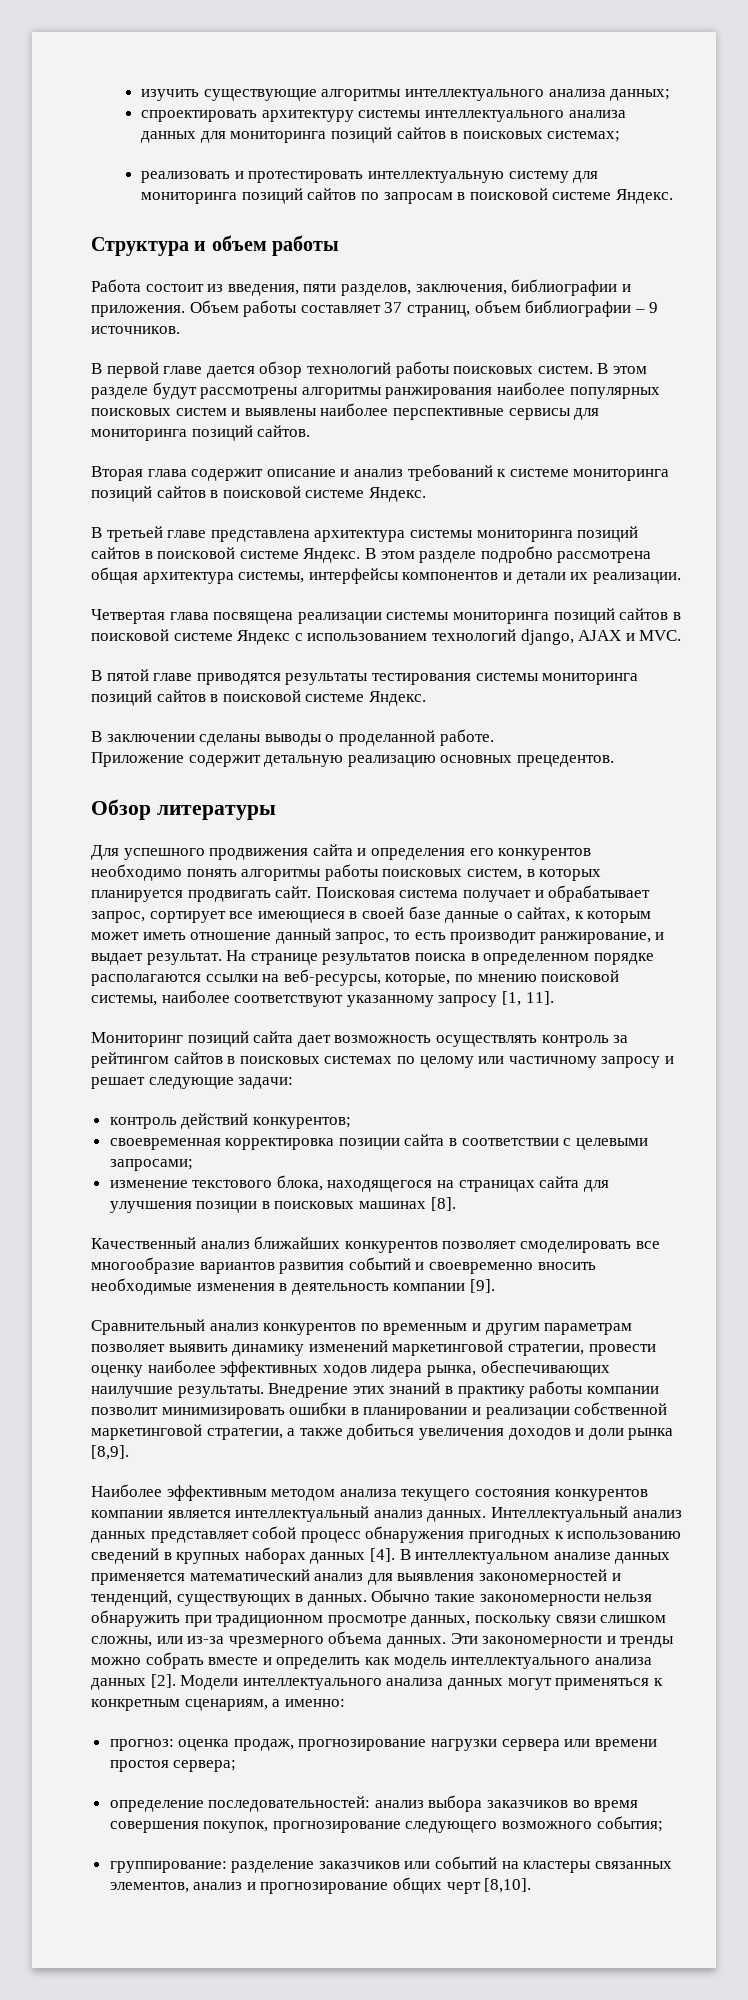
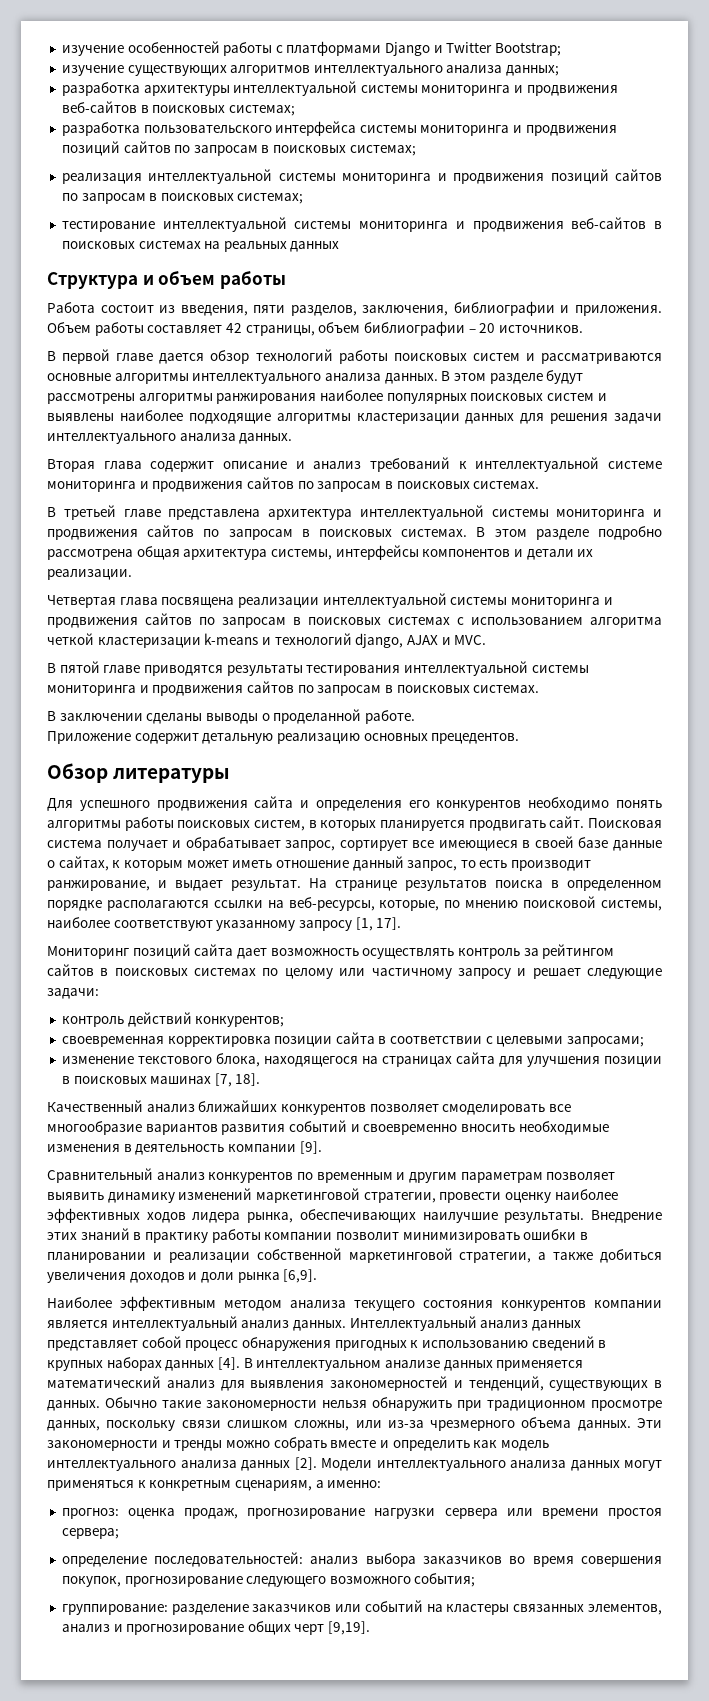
[141,89,671,101] [141,110,626,122] [141,127,621,143] [141,171,599,183] [141,188,673,204] изучить существующие алгоритмы интеллектуального анализа данных; // спроектировать архитектуру системы интеллектуального анализа данных для мониторинга позиций сайтов в поисковых системах; // реализовать и протестировать интеллектуальную систему для мониторинга позиций сайтов по запросам в поисковой системе Яндекс. -> [61,41,562,56] [61,65,560,76] [61,81,618,96] [61,101,295,116] [61,121,617,136] [61,141,416,156] [61,169,662,184] [61,193,304,204] [61,217,662,232] [61,241,340,252] изучение особенностей работы с платформами Django и Twitter Bootstrap; // изучение существующих алгоритмов интеллектуального анализа данных; // разработка архитектуры интеллектуальной системы мониторинга и продвижения веб-сайтов в поисковых системах; // разработка пользовательского интерфейса системы мониторинга и продвижения позиций сайтов по запросам в поисковых системах; // реализация интеллектуальной системы мониторинга и продвижения позиций сайтов по запросам в поисковых системах; // тестирование интеллектуальной системы мониторинга и продвижения веб-сайтов в поисковых системах на реальных данных
[384,302,470,317] 37 страниц, -> [225,323,315,336] 42 страницы,
[649,302,659,313] 9 -> [479,323,496,333] 20
[537,366,593,374] систем. -> [472,353,663,364] [47,373,438,384] систем и рассматриваются основные алгоритмы интеллектуального анализа данных.
[392,408,600,420] [91,425,311,441] перспективные сервисы для мониторинга позиций сайтов. -> [188,413,662,424] [47,433,293,444] подходящие алгоритмы кластеризации данных для решения задачи интеллектуального анализа данных.
(507, 473) none -> [475,457,600,472] интеллектуальной
[91,486,426,502] позиций сайтов в поисковой системе Яндекс. -> [139,477,540,492] и продвижения сайтов по запросам в поисковых системах.
[409,526,639,542] [91,547,361,563] системы мониторинга позиций сайтов в поисковой системе Яндекс. -> [359,505,662,520] [47,525,468,540] интеллектуальной системы мониторинга и продвижения сайтов по запросам в поисковых системах.
[386,608,681,624] [91,629,428,645] системы мониторинга позиций сайтов в поисковой системе Яндекс с использованием -> [322,593,613,608] [47,613,662,628] [47,633,271,648] интеллектуальной системы мониторинга и продвижения сайтов по запросам в поисковых системах с использованием алгоритма четкой кластеризации k-means и
[475,673,639,685] [91,690,426,706] системы мониторинга позиций сайтов в поисковой системе Яндекс. -> [403,661,589,676] [47,681,540,696] интеллектуальной системы мониторинга и продвижения сайтов по запросам в поисковых системах.
[525,991,554,1005] 11]. -> [376,917,402,930] 17].
[430,1197,456,1211] [8]. -> [214,1073,261,1087] [7, 18].
[91,1445,129,1460] [8,9]. -> [283,1269,318,1283] [6,9].
[484,1878,532,1893] [8,10]. -> [328,1621,371,1635] [9,19].

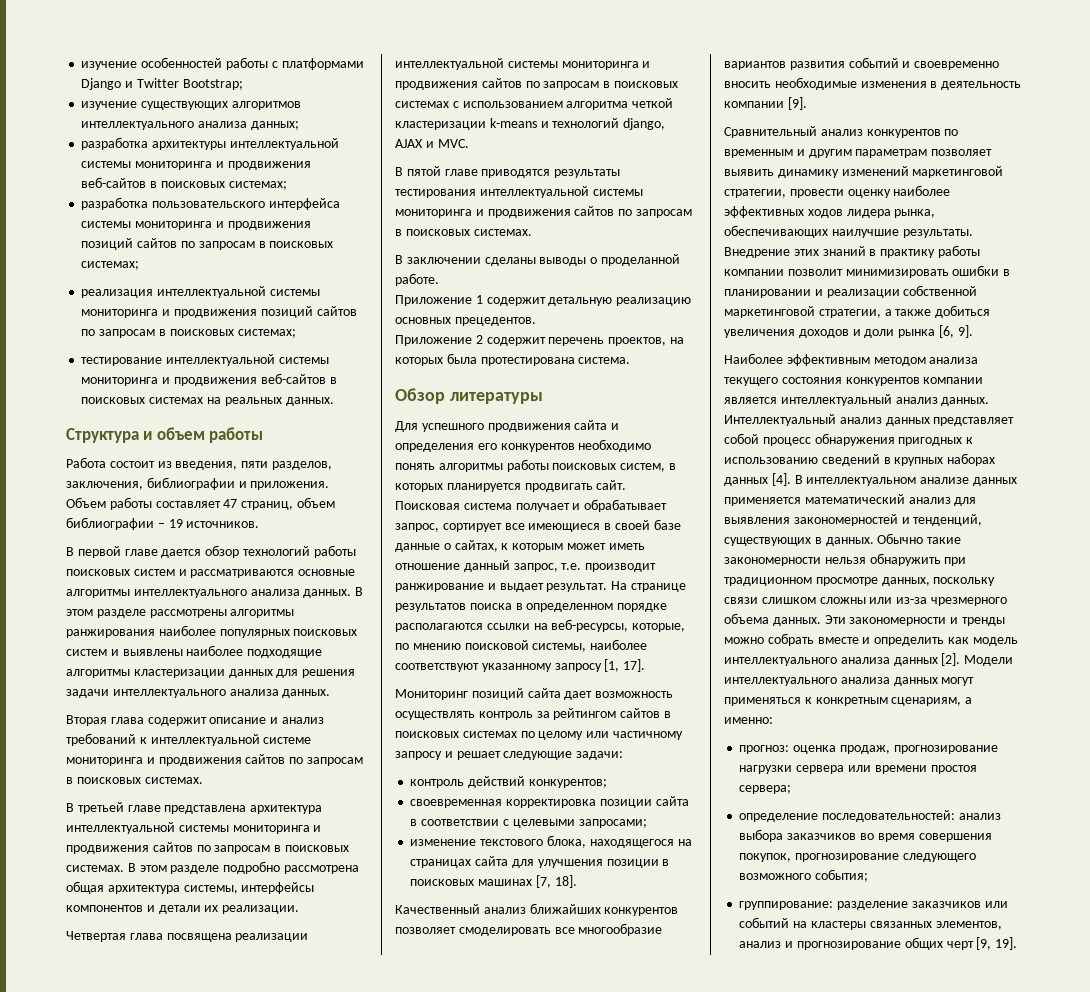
[290,241,340,252] данных -> [285,397,334,406] данных.
[225,323,315,336] 42 страницы, -> [223,499,294,510] 47 страниц,
[479,323,496,333] 20 -> [168,519,183,528] 19
[546,370,584,384] будут -> (146, 613) none
(131, 737) none -> [475,295,483,304] 1
(520, 738) none -> [395,335,684,346] [395,353,631,366] // Приложение 2 содержит перечень проектов, на которых была протестирована система.
[460,860,592,871] [47,880,150,891] то есть производит ранжирование, -> [561,563,657,572] [395,583,484,592] т.е. производит ранжирование
[283,1269,318,1283] [6,9]. -> [938,325,973,338] [6, 9].
[294,1420,350,1431] сложны, -> [819,597,866,604] сложны
[328,1621,371,1635] [9,19]. -> [976,937,1018,950] [9, 19].

